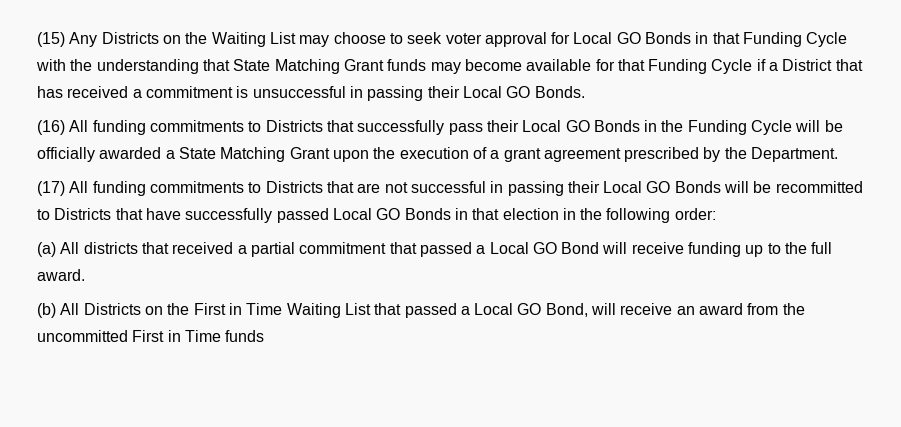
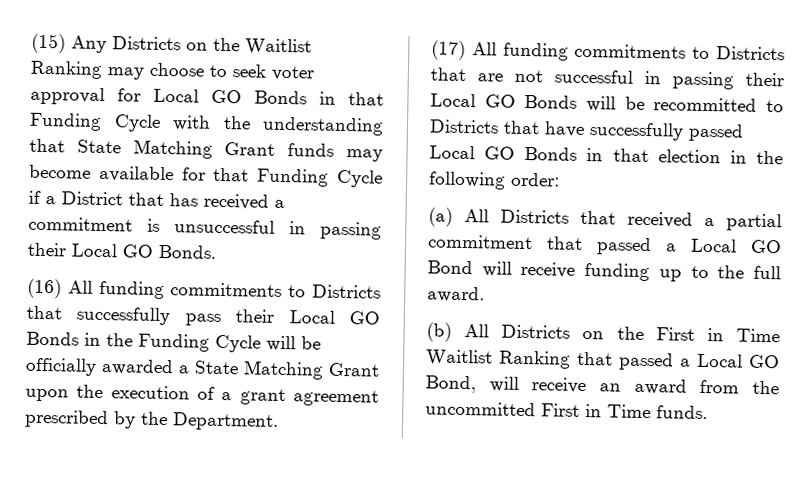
[211,32,296,47] Waiting List -> [245,38,312,56] [30,60,103,79] Waitlist Ranking
[83,242,138,254] districts -> [500,209,569,224] Districts
[286,303,371,318] Waiting List -> [426,349,571,369] Waitlist Ranking
[225,330,265,342] funds -> [656,405,708,420] funds.

